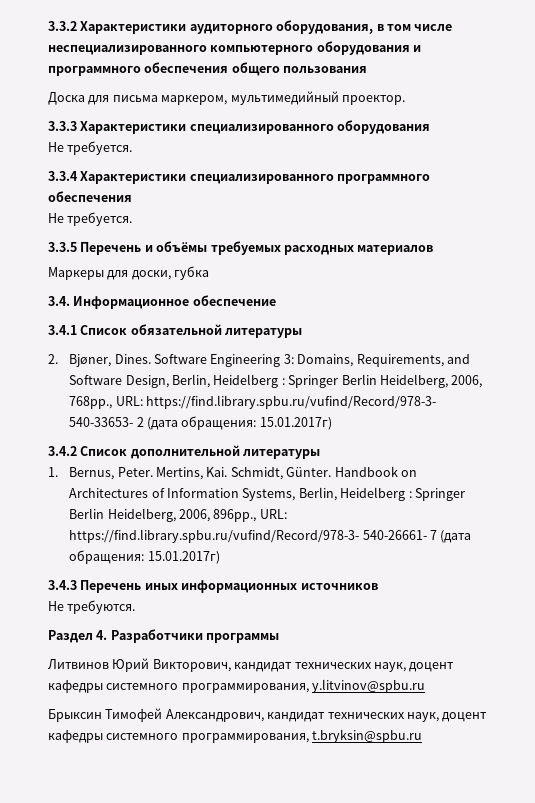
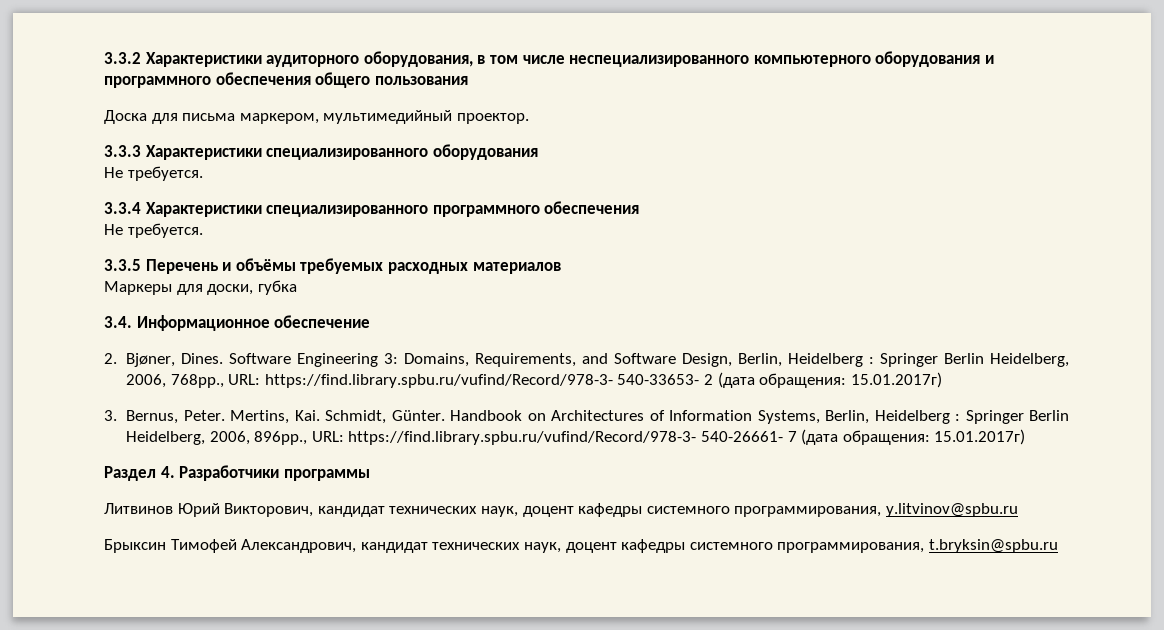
[48,324,303,338] // 3.4.1 Список обязательной литературы -> (371, 321) none
[48,445,321,459] [48,467,58,477] 3.4.2 Список дополнительной литературы // 1. -> [104,410,117,421] 3.
[48,580,378,593] [48,600,136,614] // 3.4.3 Перечень иных информационных источников // Не требуются. -> (1026, 437) none

